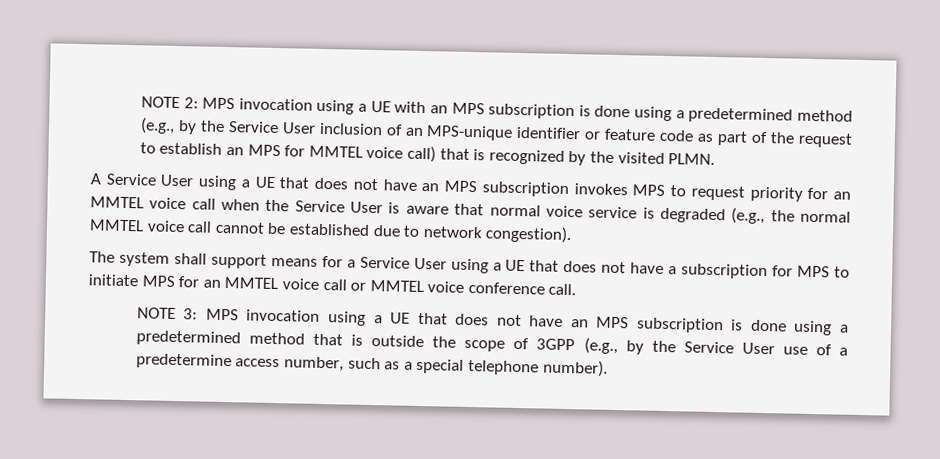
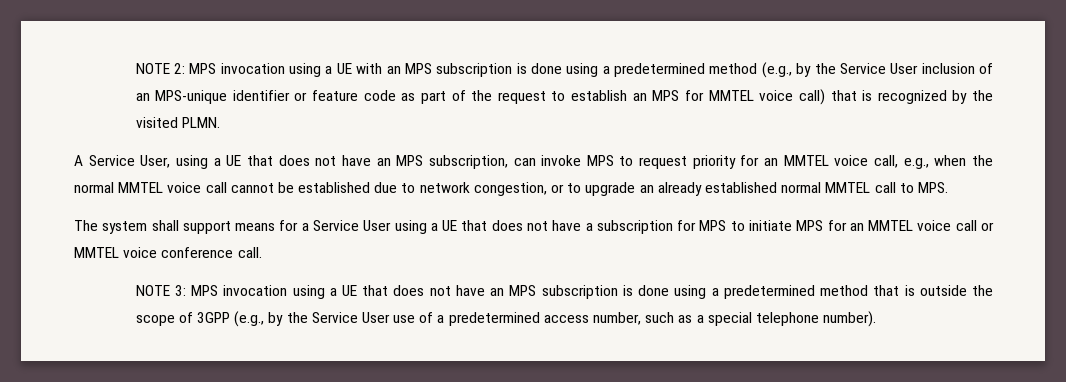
[160,174,628,198] User using a UE that does not have an MPS subscription invokes -> [140,155,582,169] User, using a UE that does not have an MPS subscription, can invoke
[191,198,766,225] call when the Service User is aware that normal voice service is degraded (e.g., -> [874,155,967,169] call, e.g., when
[485,225,573,244] congestion). -> [473,182,948,196] congestion, or to upgrade an already established normal MMTEL call to MPS.
[135,353,232,370] predetermine -> [448,312,540,326] predetermined

